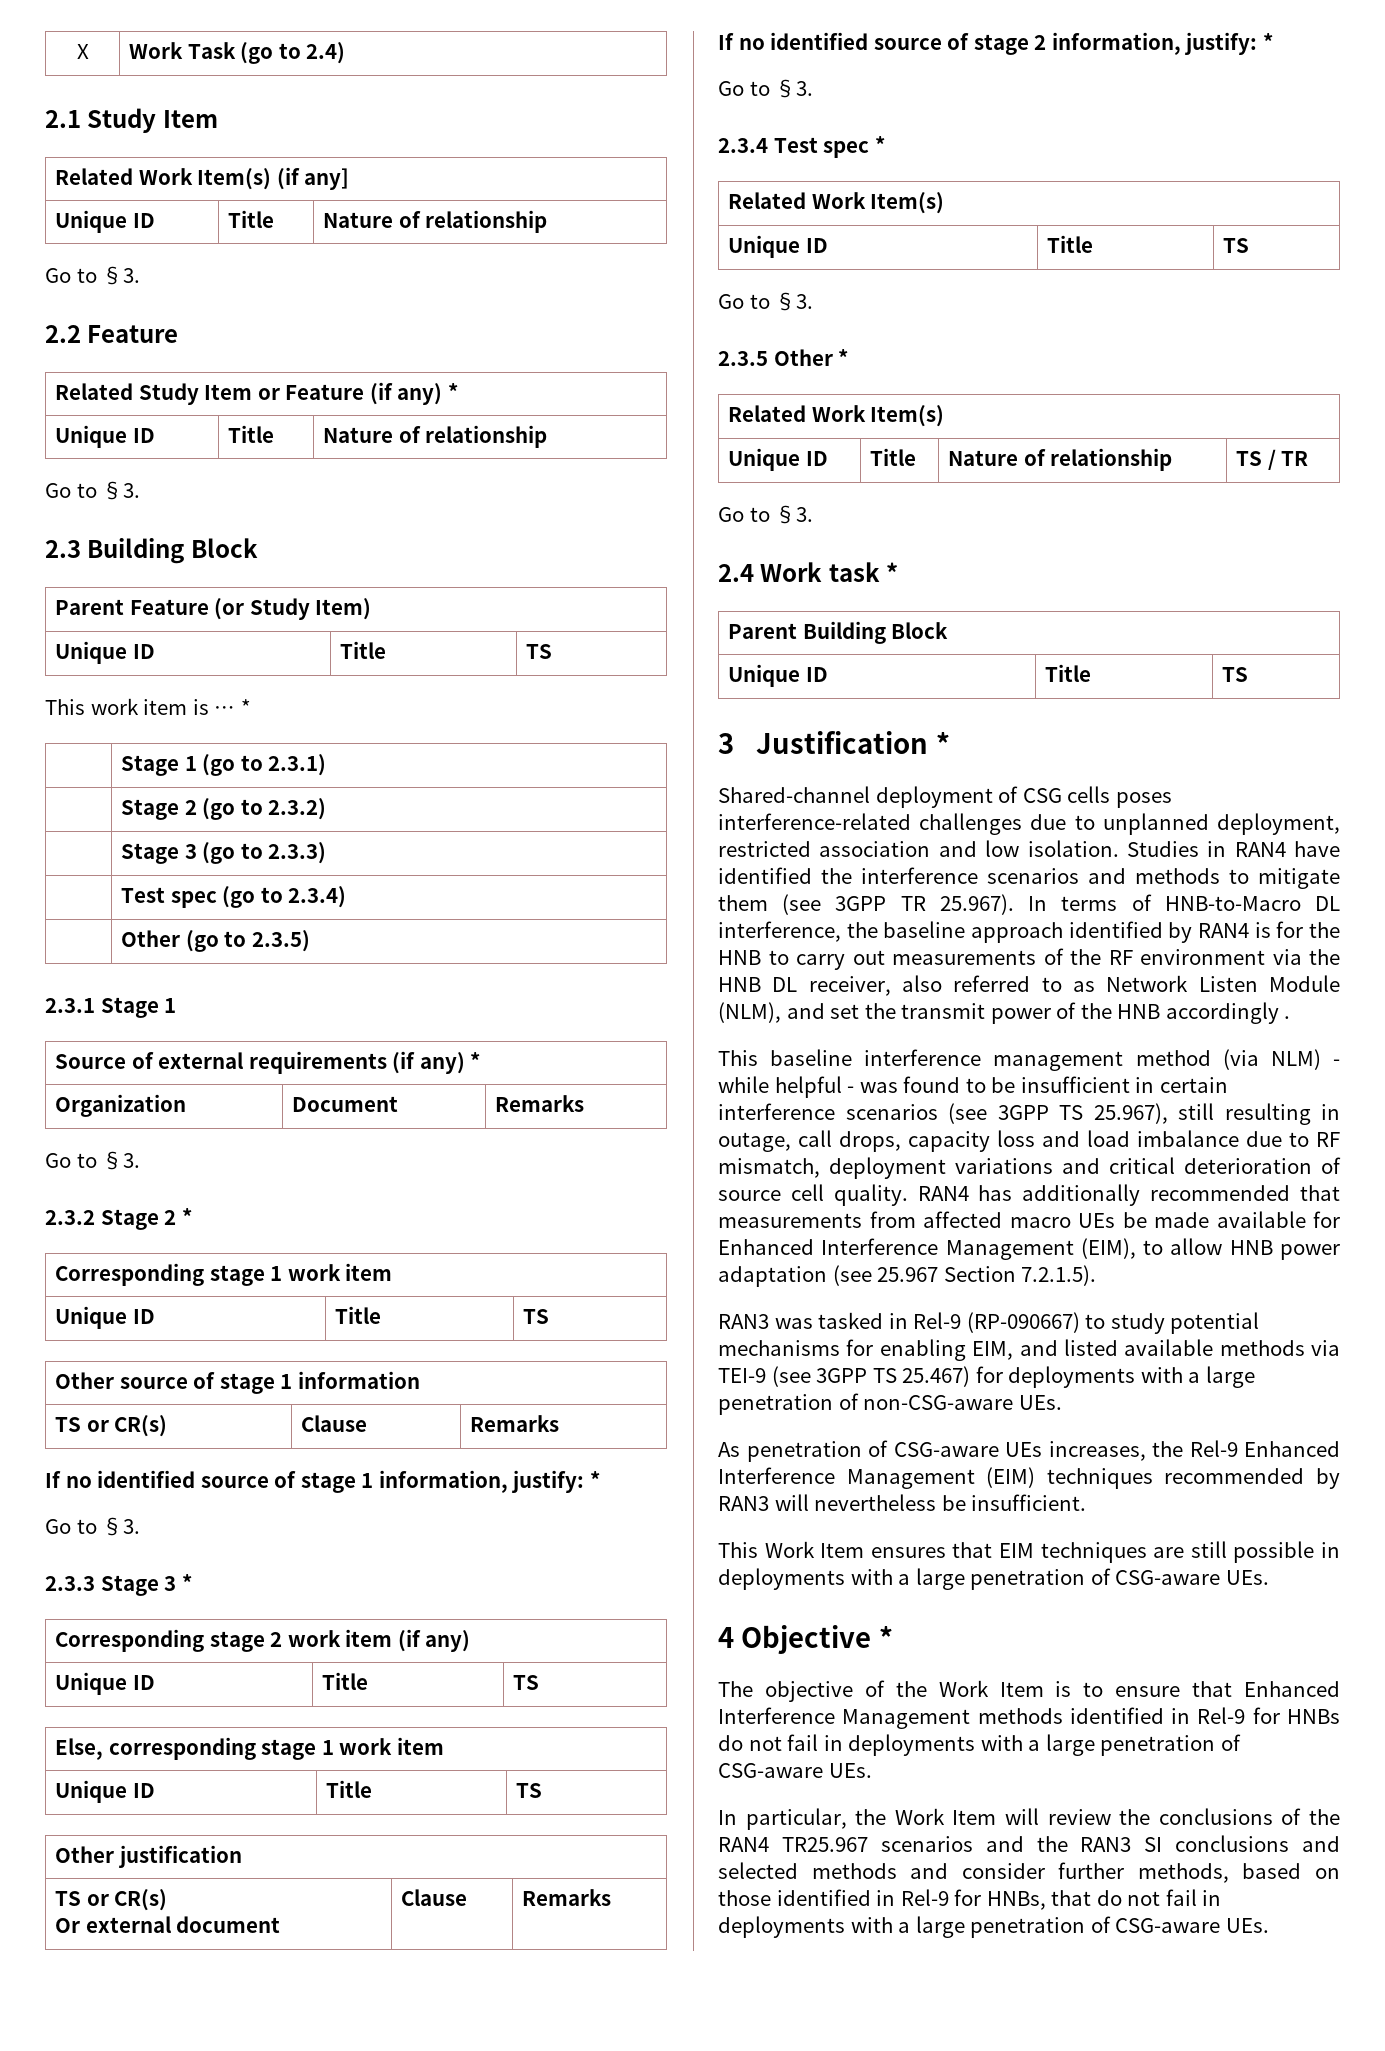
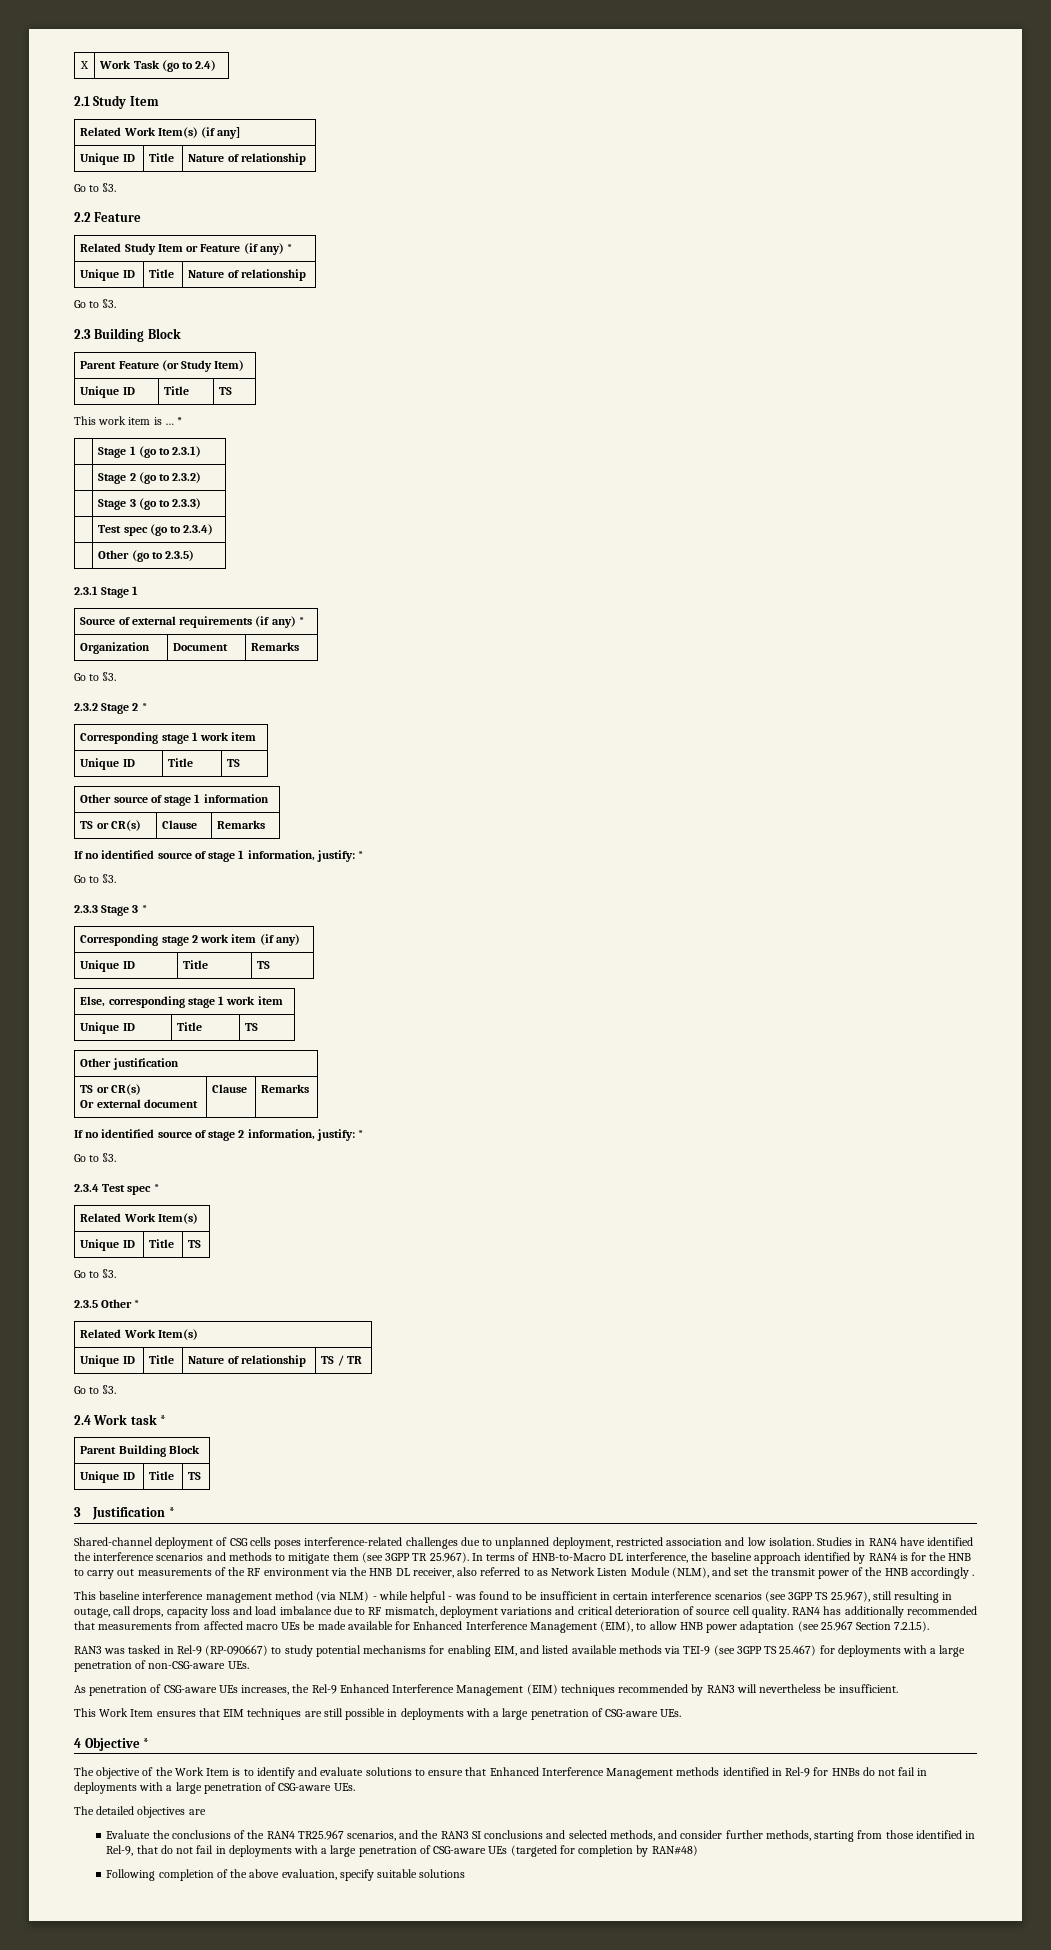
(1104, 1689) none -> [256,1767,425,1779] identify and evaluate solutions to
[718,1808,1111,1830] In particular, the Work Item will review -> [74,1806,206,1818] [106,1830,151,1839] The detailed objectives are // Evaluate
[880,1836,973,1852] scenarios -> [346,1831,396,1841] scenarios,
[811,1863,897,1879] methods -> [609,1830,655,1841] methods,
[1242,1863,1340,1879] based on -> [814,1830,883,1842] starting from
[900,1889,1046,1910] Rel-9 for HNBs, -> [106,1845,134,1856] Rel-9,
[1225,1918,1269,1933] UEs. -> [488,1845,698,1857] [106,1869,466,1881] UEs (targeted for completion by RAN#48) // Following completion of the above evaluation, specify suitable solutions

